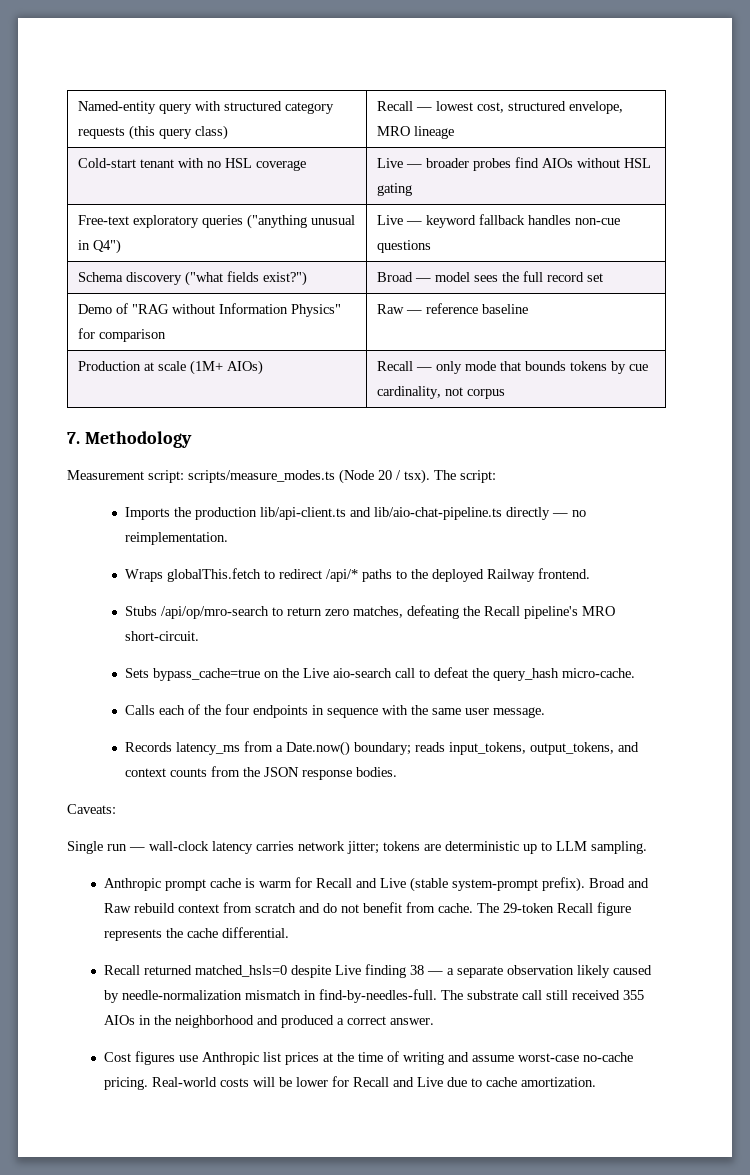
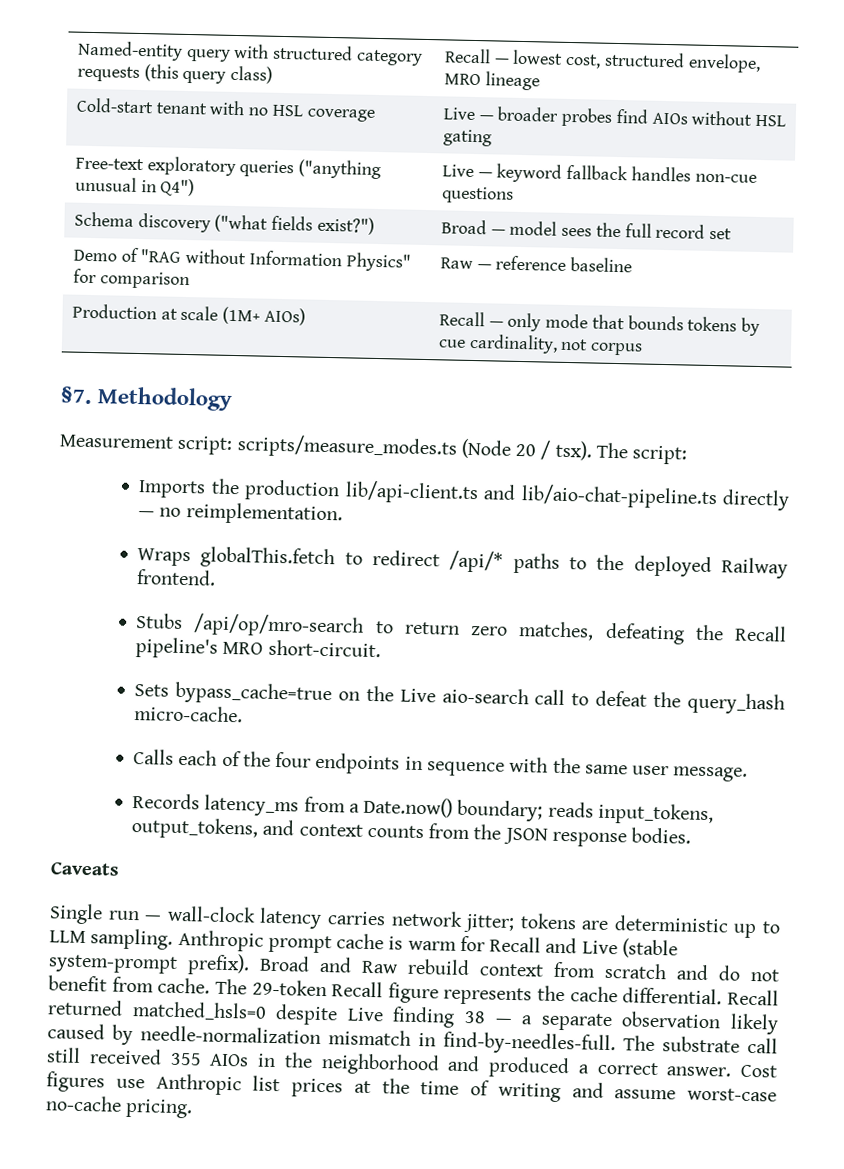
[67,432,80,444] 7. -> [60,386,93,405] §7.
[67,804,116,814] Caveats: -> [50,861,120,876] Caveats
(647, 847) // -> (174, 939) none
(289, 932) // -> (723, 996) none
(434, 1021) // -> (732, 1071) none
[151,1076,596,1087] Real-world costs will be lower for Recall and Live due to cache amortization. -> (194, 1108) none

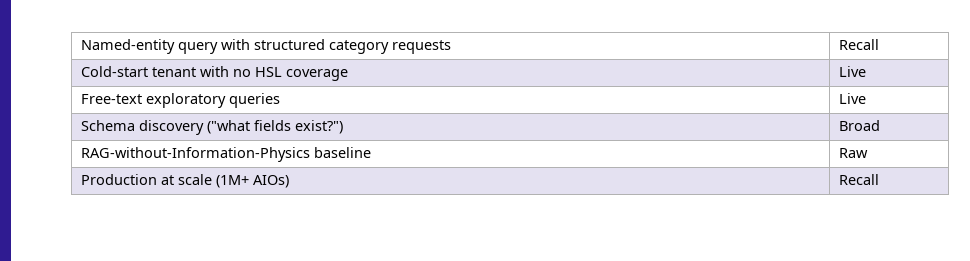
[143,64,274,84] [443,48,761,73] [443,71,540,91] (this query class) | Recall — lowest cost, structured envelope, MRO lineage -> [838,39,879,50] | Recall
[478,106,787,127] [442,129,492,147] [74,156,382,180] [74,176,196,197] [441,163,757,183] [441,186,514,204] — broader probes find AIOs without HSL gating // Free-text exploratory queries ("anything unusual in Q4") | Live — keyword fallback handles non-cue questions -> [80,93,280,108] [838,93,866,104] // Free-text exploratory queries | Live
[490,220,733,240] [72,247,411,272] [72,268,190,290] [439,255,633,273] — model sees the full record set // Demo of "RAG without Information Physics" for comparison | Raw — reference baseline -> [80,147,371,162] [838,148,868,158] // RAG-without-Information-Physics baseline | Raw
[488,312,761,337] [437,333,644,356] [60,386,234,411] [59,434,688,465] [138,478,791,511] [138,502,343,526] [137,546,788,579] [136,569,217,586] [136,613,787,645] [135,637,381,659] [134,681,786,715] [134,705,244,723] [133,748,749,782] [132,792,714,826] [131,816,692,848] [50,861,120,876] [49,903,781,939] [49,928,678,959] [48,953,780,982] [48,975,779,1006] [47,999,780,1035] [47,1023,778,1056] [46,1047,778,1079] [46,1071,777,1103] [45,1095,194,1119] — only mode that bounds tokens by cue cardinality, not corpus // §7. Methodology // Measurement script: scripts/measure_modes.ts (Node 20 / tsx). The script: // Imports the production lib/api-client.ts and lib/aio-chat-pipeline.ts directly — no reimplementation. // Wraps globalThis.fetch to redirect /api/* paths to the deployed Railway frontend. // Stubs /api/op/mro-search to return zero matches, defeating the Recall pipeline's MRO short-circuit. // Sets bypass_cache=true on the Live aio-search call to defeat the query_hash micro-cache. // Calls each of the four endpoints in sequence with the same user message. // Records latency_ms from a Date.now() boundary; reads input_tokens, output_tokens, and context counts from the JSON response bodies. // Caveats // Single run — wall-clock latency carries network jitter; tokens are deterministic up to LLM sampling. Anthropic prompt cache is warm for Recall and Live (stable system-prompt prefix). Broad and Raw rebuild context from scratch and do not benefit from cache. The 29-token Recall figure represents the cache differential. Recall returned matched_hsls=0 despite Live finding 38 — a separate observation likely caused by needle-normalization mismatch in find-by-needles-full. The substrate call still received 355 AIOs in the neighborhood and produced a correct answer. Cost figures use Anthropic list prices at the time of writing and assume worst-case no-cache pricing. -> (879, 179) none

